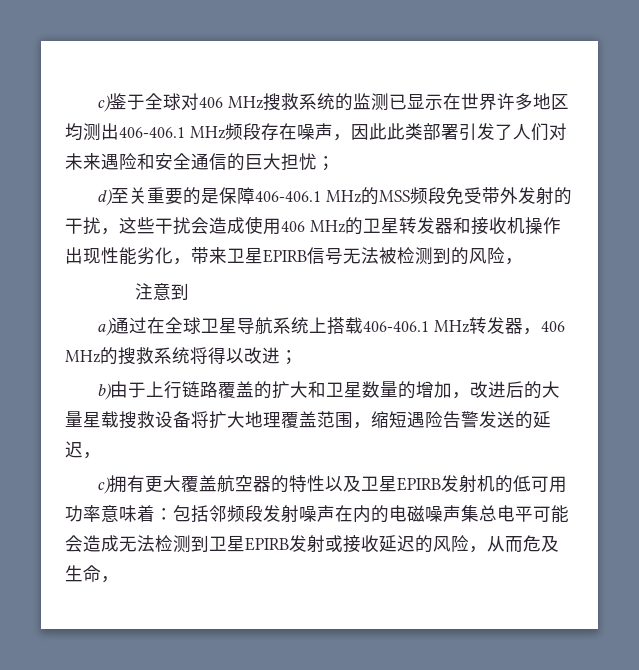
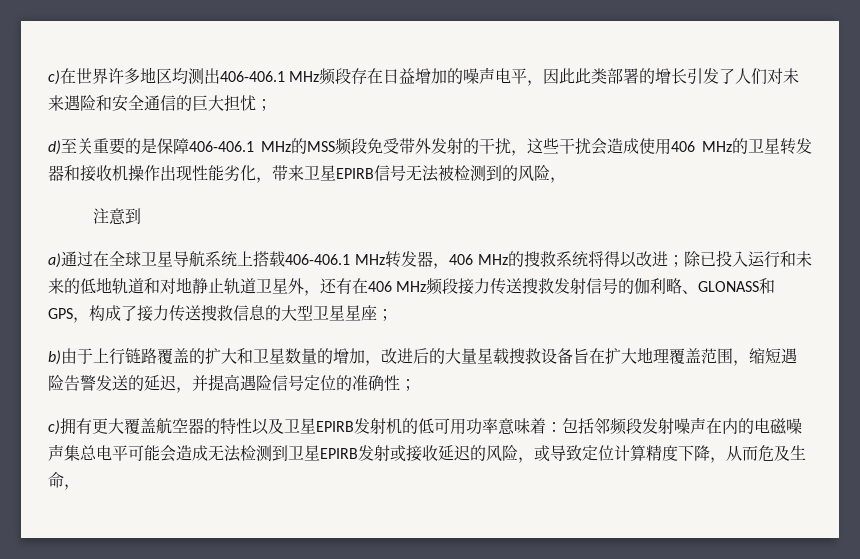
[97,93,443,112] c)鉴于全球对406 MHz搜救系统的监测已显示 -> [48,70,60,85] c)
[296,123,333,140] 噪声 -> [383,67,528,84] 日益增加的噪声电平
(459, 132) none -> [639,68,688,84] 的增长
(298, 357) none -> [684,250,812,268] [48,277,776,296] [48,305,393,323] 除已投入运行和未来的低地轨道和对地静止轨道卫星外，还有在406 MHz频段接力传送搜救发射信号的伽利略、GLONASS和GPS，构成了接力传送搜救信息的大型卫星星座；
[191,411,209,428] 将 -> [573,348,605,364] 旨在
(101, 455) none -> [192,374,416,391] 并提高遇险信号定位的准确性；
(487, 549) none -> [534,445,726,463] 或导致定位计算精度下降，

